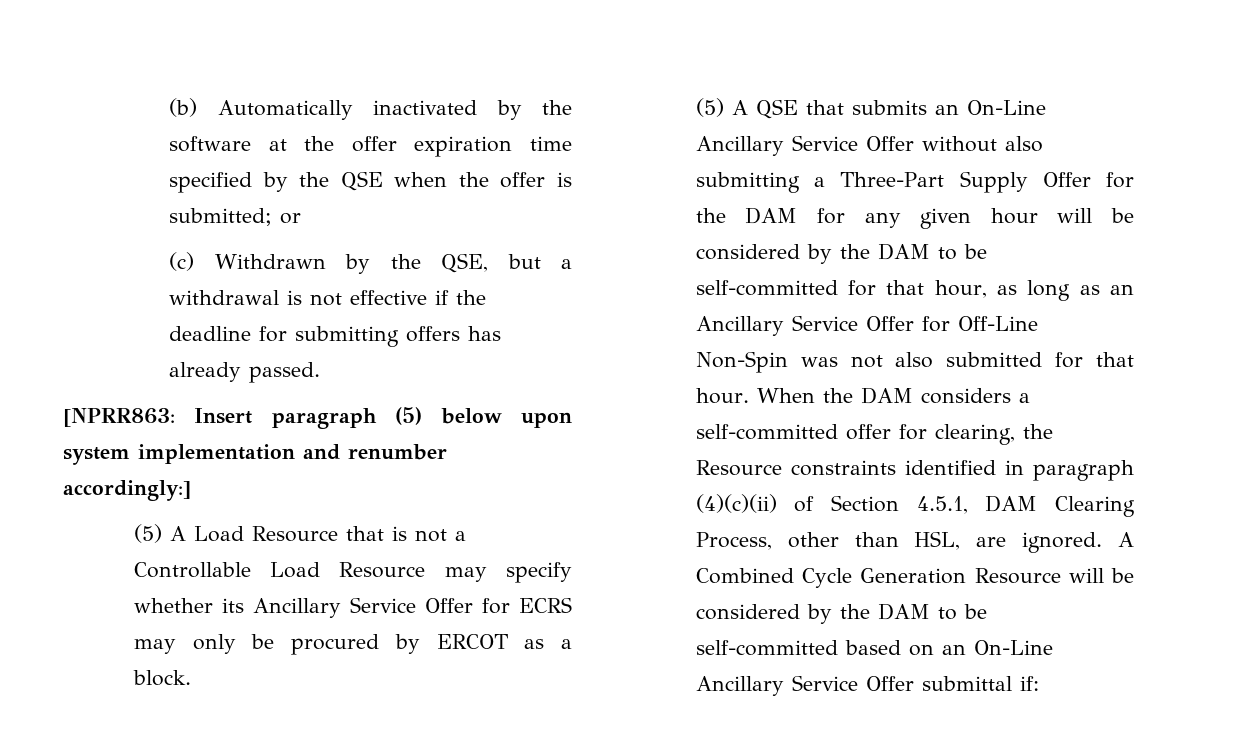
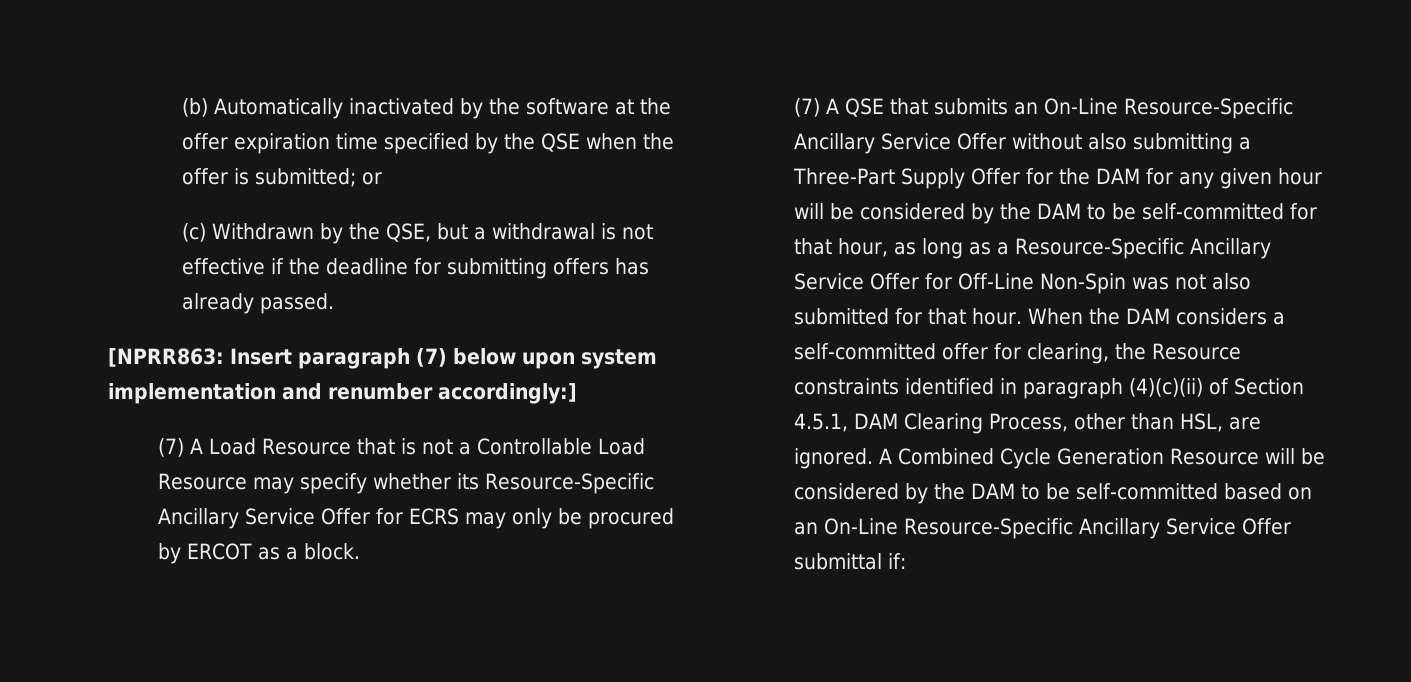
[395,407,423,425] (5) -> [416,348,447,367] (7)
[133,524,162,543] (5) -> [157,438,184,457] (7)
(244, 605) none -> [484,473,654,494] Resource-Specific
[695,98,724,117] (5) -> [793,98,820,117] (7)
(1046, 107) none -> [1123,98,1293,119] Resource-Specific
[1110,284,1134,295] an -> [996,238,1184,259] a Resource-Specific
(1053, 647) none -> [903,518,1073,539] Resource-Specific

